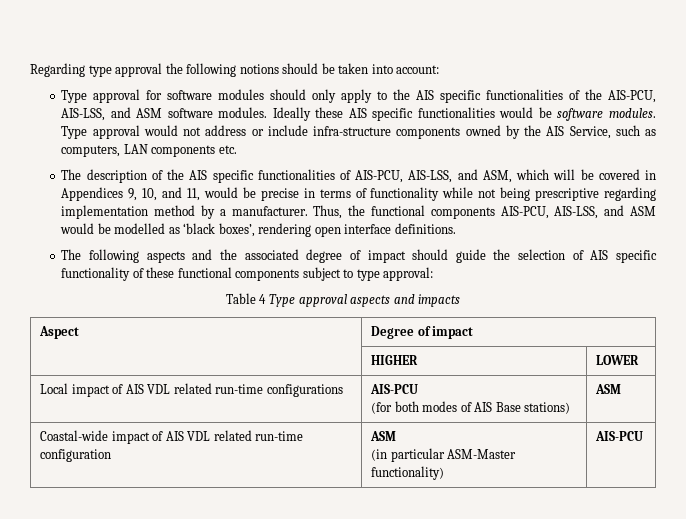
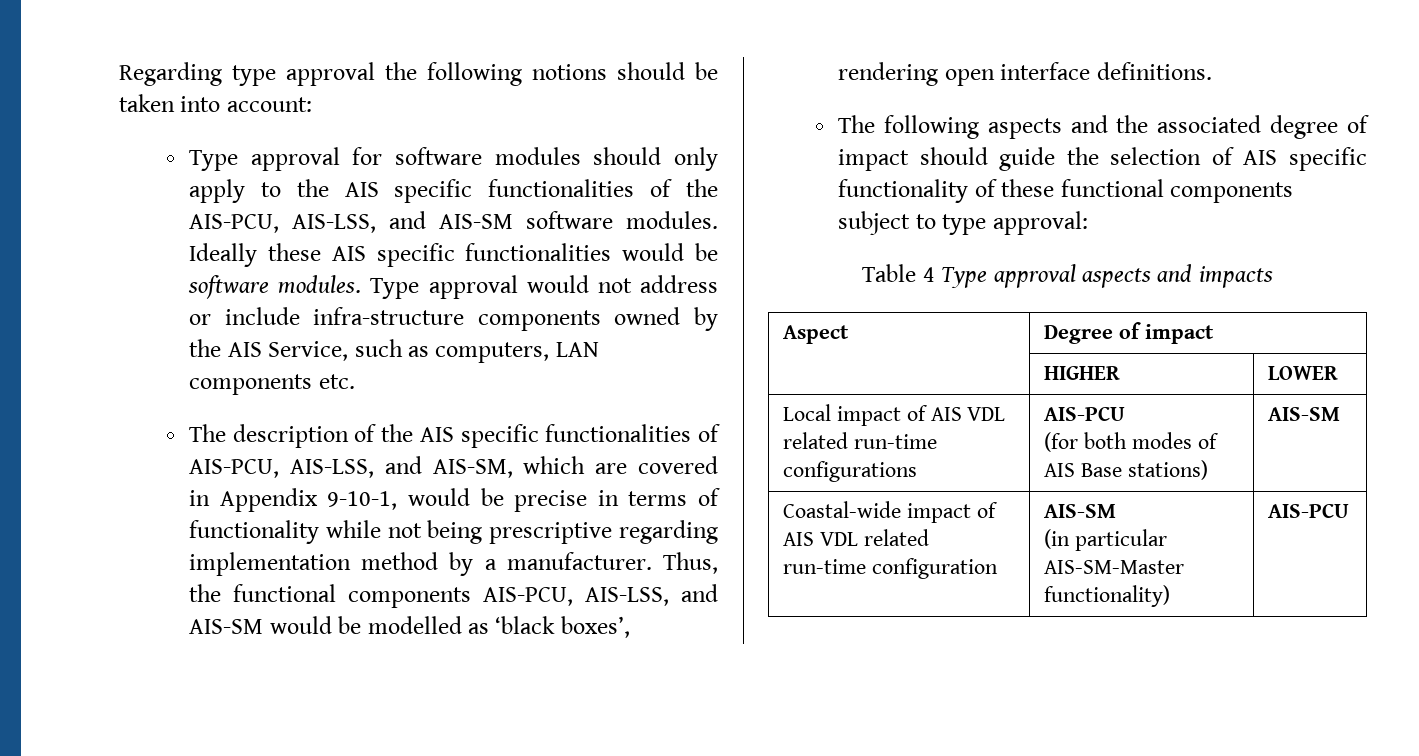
[136,108,163,118] ASM -> [439,214,514,229] AIS-SM
[482,169,656,183] [61,187,201,201] ASM, which will be covered in Appendices 9, 10, and 11, -> [432,456,718,478] [189,488,398,512] AIS-SM, which are covered in Appendix 9-10-1,
[629,206,656,216] ASM -> [189,619,264,634] AIS-SM
[595,384,622,394] ASM -> [1268,407,1341,421] AIS-SM
[370,431,397,441] ASM -> [1044,504,1117,518] AIS-SM
[447,449,517,459] ASM-Master -> [1044,560,1185,574] AIS-SM-Master

